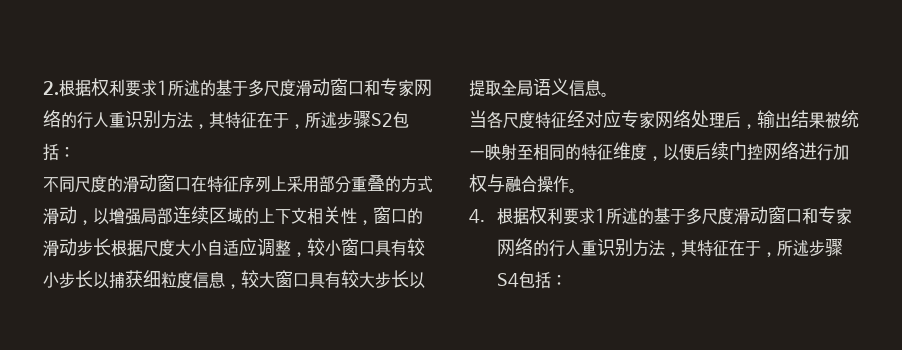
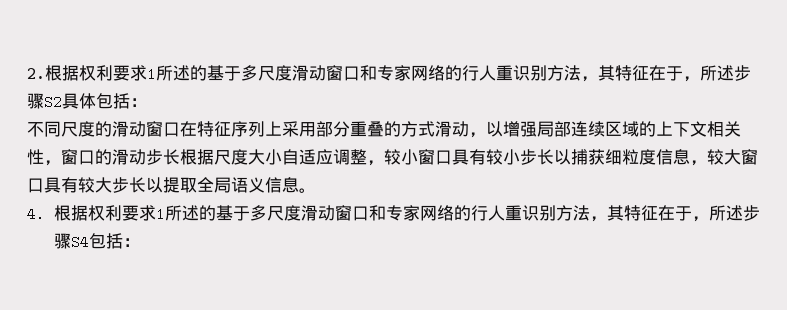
(393, 120) none -> [62,93,96,109] 具体
[469,110,859,129] [469,142,849,161] [469,174,577,193] // 当各尺度特征经对应专家网络处理后，输出结果被统一映射至相同的特征维度，以便后续门控网络进行加权与融合操作。 -> (316, 190) none

